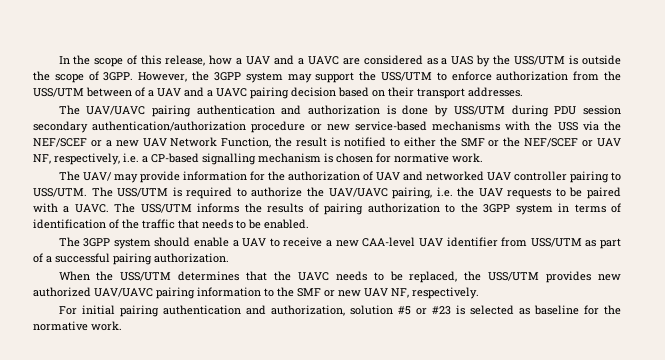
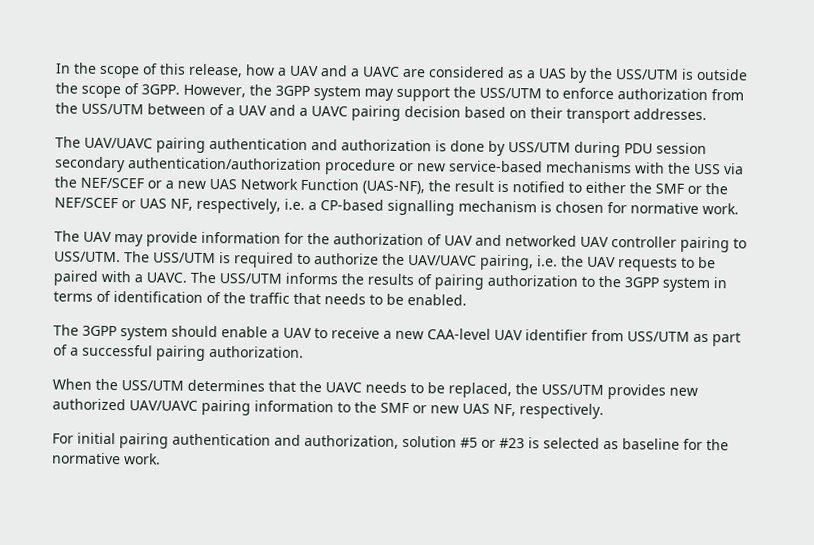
[142,137,272,148] UAV Network Function, -> [209,178,425,195] UAS Network Function (UAS-NF),
[597,138,621,147] UAV -> [139,198,167,209] UAS
[82,172,112,181] UAV/ -> [83,231,112,243] UAV
[364,288,388,297] UAV -> [462,403,490,414] UAS

